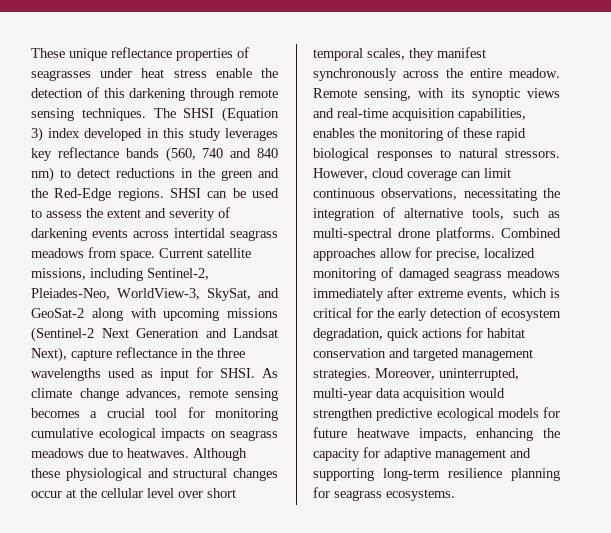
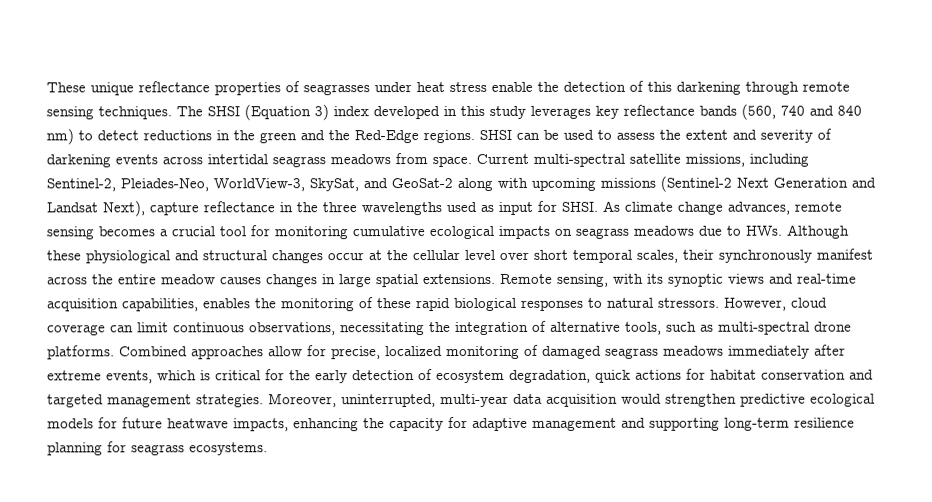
(203, 253) none -> [533,153,625,167] multi-spectral
[127,448,189,458] heatwaves. -> [745,225,782,236] HWs.
[409,47,486,61] [313,68,560,81] they manifest synchronously across the entire meadow. -> [682,248,874,263] [47,273,496,288] their synchronously manifest across the entire meadow causes changes in large spatial extensions.

